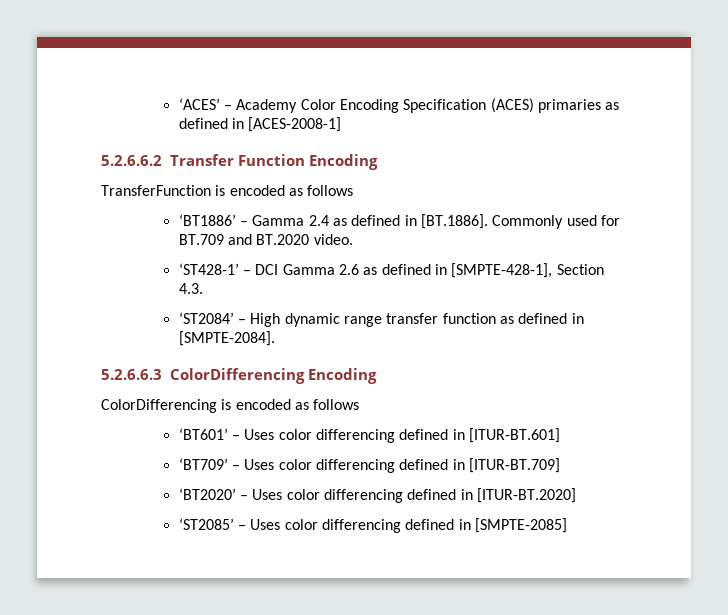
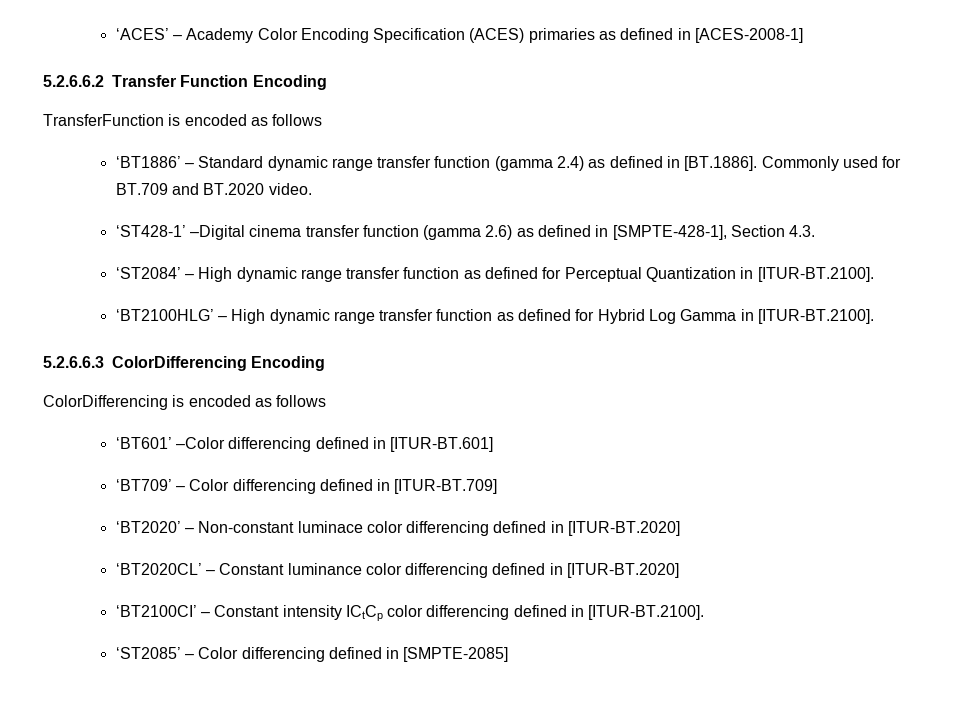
[252,215,329,226] Gamma 2.4 -> [198,156,585,171] Standard dynamic range transfer function (gamma 2.4)
[242,264,359,275] – DCI Gamma 2.6 -> [189,225,513,240] –Digital cinema transfer function (gamma 2.6)
[571,313,584,324] [178,331,275,346] in [SMPTE-2084]. -> [542,267,874,282] [115,309,875,324] for Perceptual Quantization in [ITUR-BT.2100]. // ‘BT2100HLG’ – High dynamic range transfer function as defined for Hybrid Log Gamma in [ITUR-BT.2100].
[231,429,312,440] – Uses color -> [175,437,225,449] –Color
[244,459,312,470] Uses color -> [189,479,230,491] Color
[252,488,576,503] [178,518,318,530] Uses color differencing defined in [ITUR-BT.2020] // ‘ST2085’ – Uses color -> [198,521,681,536] [115,563,680,578] [115,605,705,621] [115,647,239,659] Non-constant luminace color differencing defined in [ITUR-BT.2020] // ‘BT2020CL’ – Constant luminance color differencing defined in [ITUR-BT.2020] // ‘BT2100CI’ – Constant intensity ICtCp color differencing defined in [ITUR-BT.2100]. // ‘ST2085’ – Color

